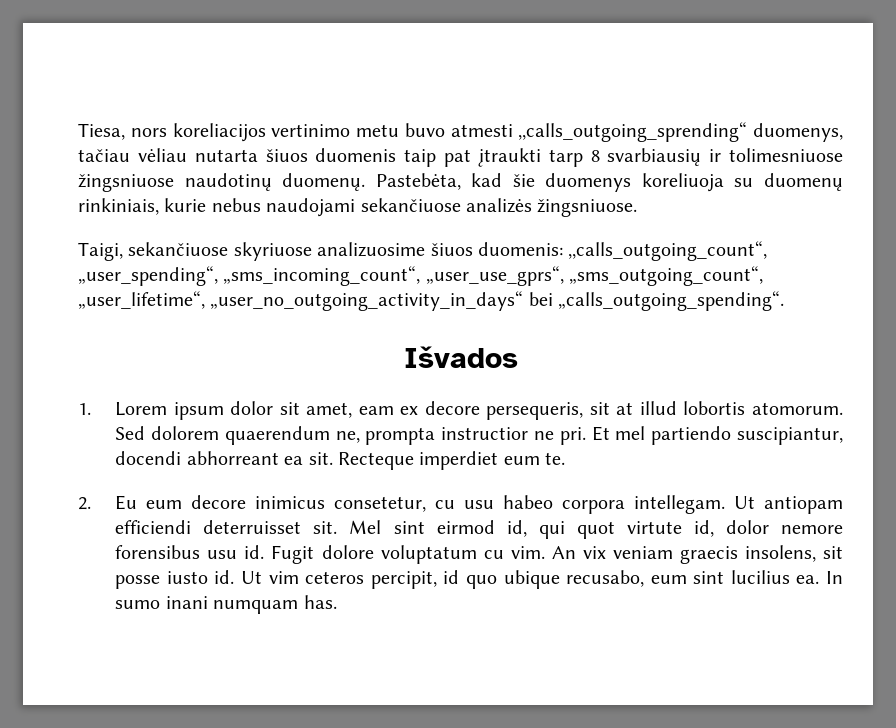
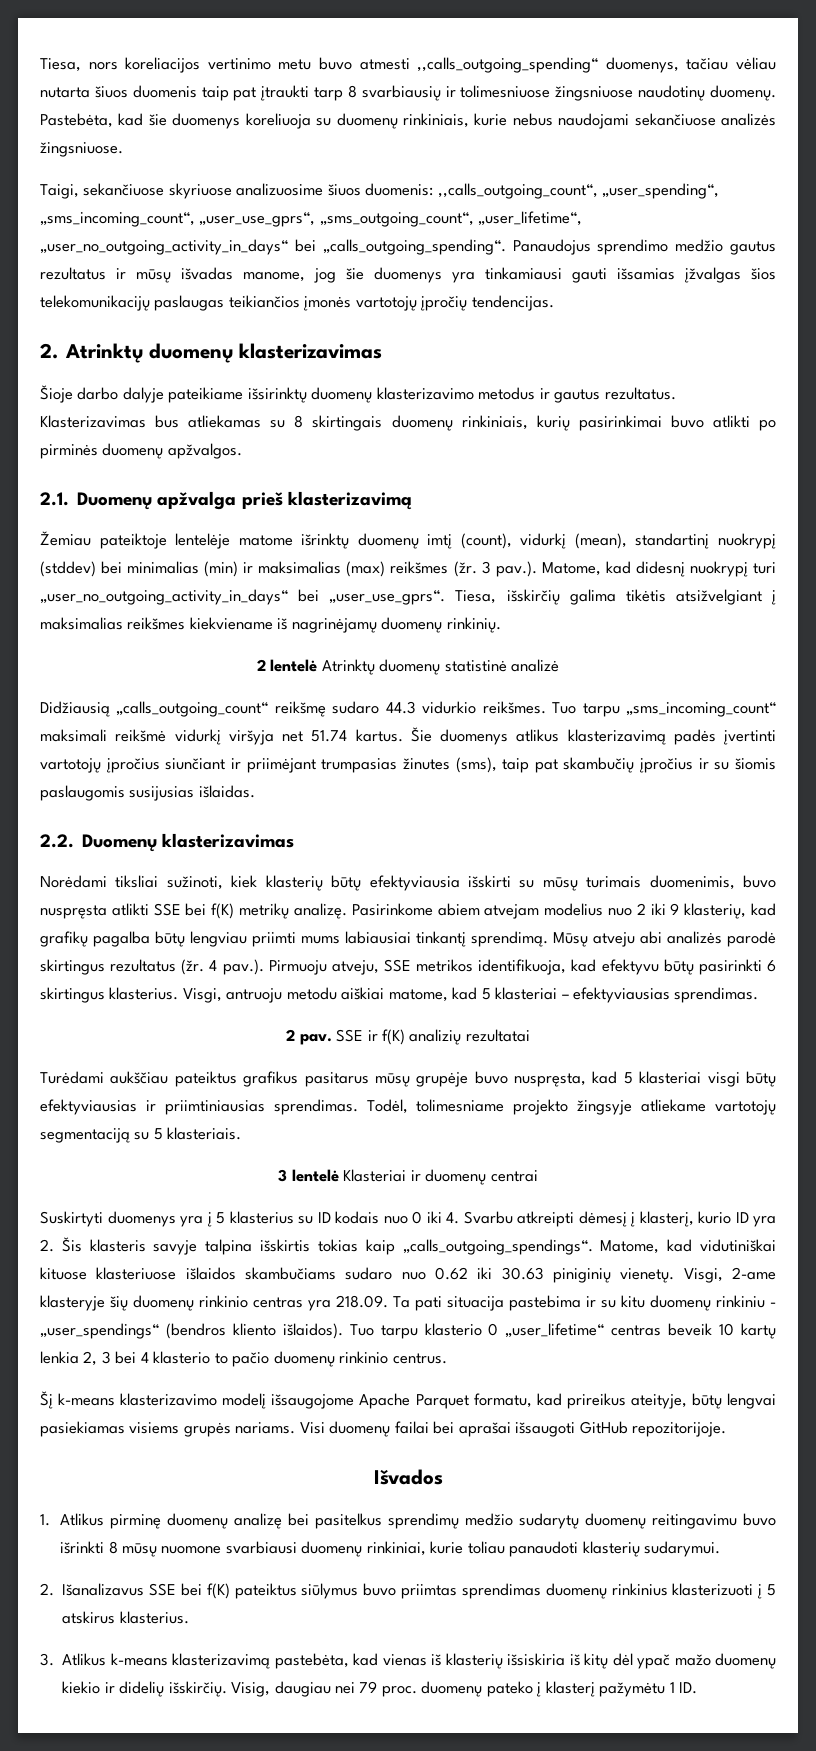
[518,122,748,142] ,,calls_outgoing_sprending“ -> [417,57,599,73] ,,calls_outgoing_spending“
[403,346,518,368] [78,401,844,420] [115,426,844,445] [115,451,566,470] [78,495,843,514] [115,520,844,539] [115,545,843,564] [115,570,844,589] [115,595,337,614] // Išvados // 1. Lorem ipsum dolor sit amet, eam ex decore persequeris, sit at illud lobortis atomorum. Sed dolorem quaerendum ne, prompta instructior ne pri. Et mel partiendo suscipiantur, docendi abhorreant ea sit. Recteque imperdiet eum te. // 2. Eu eum decore inimicus consetetur, cu usu habeo corpora intellegam. Ut antiopam efficiendi deterruisset sit. Mel sint eirmod id, qui quot virtute id, dolor nemore forensibus usu id. Fugit dolore voluptatum cu vim. An vix veniam graecis insolens, sit posse iusto id. Ut vim ceteros percipit, id quo ubique recusabo, eum sint lucilius ea. In sumo inani numquam has. -> [512,239,777,255] [40,267,776,283] [40,295,554,311] [40,343,383,363] [40,385,676,403] [40,415,777,431] [40,443,242,459] [40,491,412,510] [40,531,776,549] [40,561,777,577] [40,589,776,605] [40,617,501,633] [256,659,560,675] [40,701,777,717] [40,727,776,745] [40,757,776,773] [40,785,255,801] [40,833,295,852] [40,875,776,891] [40,903,776,919] [40,931,776,947] [40,959,776,975] [40,987,759,1003] [286,1029,530,1045] [40,1071,777,1087] [40,1099,777,1115] [40,1127,242,1143] [278,1169,538,1185] [40,1211,776,1227] [40,1237,777,1255] [40,1267,776,1283] [40,1295,776,1311] [40,1323,776,1339] [40,1351,447,1367] [40,1391,777,1409] [40,1421,727,1437] [373,1469,443,1485] [40,1513,776,1529] [60,1541,721,1557] [40,1583,777,1599] [62,1611,189,1624] [40,1653,776,1669] [62,1681,698,1697] Panaudojus sprendimo medžio gautus rezultatus ir mūsų išvadas manome, jog šie duomenys yra tinkamiausi gauti išsamias įžvalgas šios telekomunikacijų paslaugas teikiančios įmonės vartotojų įpročių tendencijas. // 2. Atrinktų duomenų klasterizavimas // Šioje darbo dalyje pateikiame išsirinktų duomenų klasterizavimo metodus ir gautus rezultatus. Klasterizavimas bus atliekamas su 8 skirtingais duomenų rinkiniais, kurių pasirinkimai buvo atlikti po pirminės duomenų apžvalgos. // 2.1. Duomenų apžvalga prieš klasterizavimą // Žemiau pateiktoje lentelėje matome išrinktų duomenų imtį (count), vidurkį (mean), standartinį nuokrypį (stddev) bei minimalias (min) ir maksimalias (max) reikšmes (žr. 3 pav.). Matome, kad didesnį nuokrypį turi „user_no_outgoing_activity_in_days“ bei „user_use_gprs“. Tiesa, išskirčių galima tikėtis atsižvelgiant į maksimalias reikšmes kiekviename iš nagrinėjamų duomenų rinkinių. // 2 lentelė Atrinktų duomenų statistinė analizė // Didžiausią „calls_outgoing_count“ reikšmę sudaro 44.3 vidurkio reikšmes. Tuo tarpu „sms_incoming_count“ maksimali reikšmė vidurkį viršyja net 51.74 kartus. Šie duomenys atlikus klasterizavimą padės įvertinti vartotojų įpročius siunčiant ir priimėjant trumpasias žinutes (sms), taip pat skambučių įpročius ir su šiomis paslaugomis susijusias išlaidas. // 2.2. Duomenų klasterizavimas // Norėdami tiksliai sužinoti, kiek klasterių būtų efektyviausia išskirti su mūsų turimais duomenimis, buvo nuspręsta atlikti SSE bei f(K) metrikų analizę. Pasirinkome abiem atvejam modelius nuo 2 iki 9 klasterių, kad grafikų pagalba būtų lengviau priimti mums labiausiai tinkantį sprendimą. Mūsų atveju abi analizės parodė skirtingus rezultatus (žr. 4 pav.). Pirmuoju atveju, SSE metrikos identifikuoja, kad efektyvu būtų pasirinkti 6 skirtingus klasterius. Visgi, antruoju metodu aiškiai matome, kad 5 klasteriai – efektyviausias sprendimas. // 2 pav. SSE ir f(K) analizių rezultatai // Turėdami aukščiau pateiktus grafikus pasitarus mūsų grupėje buvo nuspręsta, kad 5 klasteriai visgi būtų efektyviausias ir priimtiniausias sprendimas. Todėl, tolimesniame projekto žingsyje atliekame vartotojų segmentaciją su 5 klasteriais. // 3 lentelė Klasteriai ir duomenų centrai // Suskirtyti duomenys yra į 5 klasterius su ID kodais nuo 0 iki 4. Svarbu atkreipti dėmesį į klasterį, kurio ID yra 2. Šis klasteris savyje talpina išskirtis tokias kaip „calls_outgoing_spendings“. Matome, kad vidutiniškai kituose klasteriuose išlaidos skambučiams sudaro nuo 0.62 iki 30.63 piniginių vienetų. Visgi, 2-ame klasteryje šių duomenų rinkinio centras yra 218.09. Ta pati situacija pastebima ir su kitu duomenų rinkiniu - „user_spendings“ (bendros kliento išlaidos). Tuo tarpu klasterio 0 „user_lifetime“ centras beveik 10 kartų lenkia 2, 3 bei 4 klasterio to pačio duomenų rinkinio centrus. // Šį k-means klasterizavimo modelį išsaugojome Apache Parquet formatu, kad prireikus ateityje, būtų lengvai pasiekiamas visiems grupės nariams. Visi duomenų failai bei aprašai išsaugoti GitHub repozitorijoje. // Išvados // 1. Atlikus pirminę duomenų analizę bei pasitelkus sprendimų medžio sudarytų duomenų reitingavimu buvo išrinkti 8 mūsų nuomone svarbiausi duomenų rinkiniai, kurie toliau panaudoti klasterių sudarymui. // 2. Išanalizavus SSE bei f(K) pateiktus siūlymus buvo priimtas sprendimas duomenų rinkinius klasterizuoti į 5 atskirus klasterius. // 3. Atlikus k-means klasterizavimą pastebėta, kad vienas iš klasterių išsiskiria iš kitų dėl ypač mažo duomenų kiekio ir didelių išskirčių. Visig, daugiau nei 79 proc. duomenų pateko į klasterį pažymėtu 1 ID.

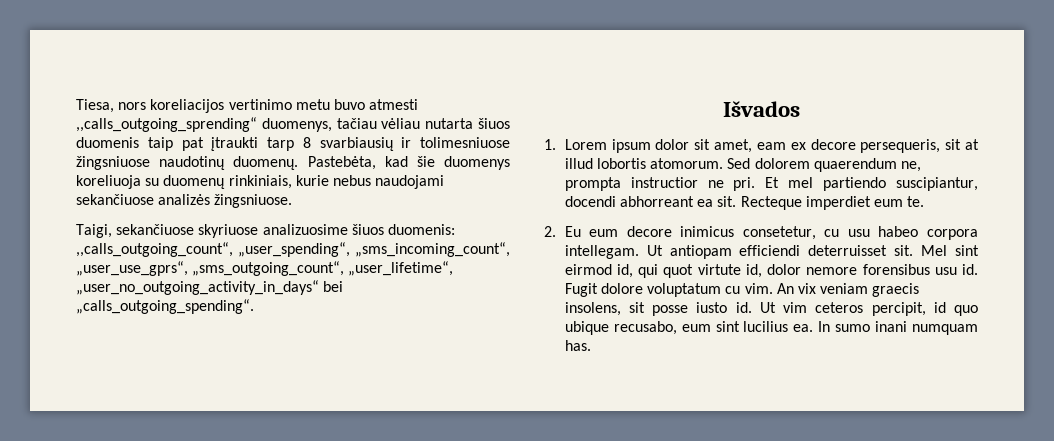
[417,57,599,73] ,,calls_outgoing_spending“ -> [76,117,257,132] ,,calls_outgoing_sprending“
[512,239,777,255] [40,267,776,283] [40,295,554,311] [40,343,383,363] [40,385,676,403] [40,415,777,431] [40,443,242,459] [40,491,412,510] [40,531,776,549] [40,561,777,577] [40,589,776,605] [40,617,501,633] [256,659,560,675] [40,701,777,717] [40,727,776,745] [40,757,776,773] [40,785,255,801] [40,833,295,852] [40,875,776,891] [40,903,776,919] [40,931,776,947] [40,959,776,975] [40,987,759,1003] [286,1029,530,1045] [40,1071,777,1087] [40,1099,777,1115] [40,1127,242,1143] [278,1169,538,1185] [40,1211,776,1227] [40,1237,777,1255] [40,1267,776,1283] [40,1295,776,1311] [40,1323,776,1339] [40,1351,447,1367] [40,1391,777,1409] [40,1421,727,1437] [373,1469,443,1485] [40,1513,776,1529] [60,1541,721,1557] [40,1583,777,1599] [62,1611,189,1624] [40,1653,776,1669] [62,1681,698,1697] Panaudojus sprendimo medžio gautus rezultatus ir mūsų išvadas manome, jog šie duomenys yra tinkamiausi gauti išsamias įžvalgas šios telekomunikacijų paslaugas teikiančios įmonės vartotojų įpročių tendencijas. // 2. Atrinktų duomenų klasterizavimas // Šioje darbo dalyje pateikiame išsirinktų duomenų klasterizavimo metodus ir gautus rezultatus. Klasterizavimas bus atliekamas su 8 skirtingais duomenų rinkiniais, kurių pasirinkimai buvo atlikti po pirminės duomenų apžvalgos. // 2.1. Duomenų apžvalga prieš klasterizavimą // Žemiau pateiktoje lentelėje matome išrinktų duomenų imtį (count), vidurkį (mean), standartinį nuokrypį (stddev) bei minimalias (min) ir maksimalias (max) reikšmes (žr. 3 pav.). Matome, kad didesnį nuokrypį turi „user_no_outgoing_activity_in_days“ bei „user_use_gprs“. Tiesa, išskirčių galima tikėtis atsižvelgiant į maksimalias reikšmes kiekviename iš nagrinėjamų duomenų rinkinių. // 2 lentelė Atrinktų duomenų statistinė analizė // Didžiausią „calls_outgoing_count“ reikšmę sudaro 44.3 vidurkio reikšmes. Tuo tarpu „sms_incoming_count“ maksimali reikšmė vidurkį viršyja net 51.74 kartus. Šie duomenys atlikus klasterizavimą padės įvertinti vartotojų įpročius siunčiant ir priimėjant trumpasias žinutes (sms), taip pat skambučių įpročius ir su šiomis paslaugomis susijusias išlaidas. // 2.2. Duomenų klasterizavimas // Norėdami tiksliai sužinoti, kiek klasterių būtų efektyviausia išskirti su mūsų turimais duomenimis, buvo nuspręsta atlikti SSE bei f(K) metrikų analizę. Pasirinkome abiem atvejam modelius nuo 2 iki 9 klasterių, kad grafikų pagalba būtų lengviau priimti mums labiausiai tinkantį sprendimą. Mūsų atveju abi analizės parodė skirtingus rezultatus (žr. 4 pav.). Pirmuoju atveju, SSE metrikos identifikuoja, kad efektyvu būtų pasirinkti 6 skirtingus klasterius. Visgi, antruoju metodu aiškiai matome, kad 5 klasteriai – efektyviausias sprendimas. // 2 pav. SSE ir f(K) analizių rezultatai // Turėdami aukščiau pateiktus grafikus pasitarus mūsų grupėje buvo nuspręsta, kad 5 klasteriai visgi būtų efektyviausias ir priimtiniausias sprendimas. Todėl, tolimesniame projekto žingsyje atliekame vartotojų segmentaciją su 5 klasteriais. // 3 lentelė Klasteriai ir duomenų centrai // Suskirtyti duomenys yra į 5 klasterius su ID kodais nuo 0 iki 4. Svarbu atkreipti dėmesį į klasterį, kurio ID yra 2. Šis klasteris savyje talpina išskirtis tokias kaip „calls_outgoing_spendings“. Matome, kad vidutiniškai kituose klasteriuose išlaidos skambučiams sudaro nuo 0.62 iki 30.63 piniginių vienetų. Visgi, 2-ame klasteryje šių duomenų rinkinio centras yra 218.09. Ta pati situacija pastebima ir su kitu duomenų rinkiniu - „user_spendings“ (bendros kliento išlaidos). Tuo tarpu klasterio 0 „user_lifetime“ centras beveik 10 kartų lenkia 2, 3 bei 4 klasterio to pačio duomenų rinkinio centrus. // Šį k-means klasterizavimo modelį išsaugojome Apache Parquet formatu, kad prireikus ateityje, būtų lengvai pasiekiamas visiems grupės nariams. Visi duomenų failai bei aprašai išsaugoti GitHub repozitorijoje. // Išvados // 1. Atlikus pirminę duomenų analizę bei pasitelkus sprendimų medžio sudarytų duomenų reitingavimu buvo išrinkti 8 mūsų nuomone svarbiausi duomenų rinkiniai, kurie toliau panaudoti klasterių sudarymui. // 2. Išanalizavus SSE bei f(K) pateiktus siūlymus buvo priimtas sprendimas duomenų rinkinius klasterizuoti į 5 atskirus klasterius. // 3. Atlikus k-means klasterizavimą pastebėta, kad vienas iš klasterių išsiskiria iš kitų dėl ypač mažo duomenų kiekio ir didelių išskirčių. Visig, daugiau nei 79 proc. duomenų pateko į klasterį pažymėtu 1 ID. -> [722,101,800,117] [544,139,979,153] [564,158,921,172] [564,177,978,191] [564,196,925,210] [544,226,978,240] [564,245,980,259] [564,264,979,278] [564,283,920,297] [564,302,979,316] [564,321,979,335] [564,340,591,351] // Išvados // 1. Lorem ipsum dolor sit amet, eam ex decore persequeris, sit at illud lobortis atomorum. Sed dolorem quaerendum ne, prompta instructior ne pri. Et mel partiendo suscipiantur, docendi abhorreant ea sit. Recteque imperdiet eum te. // 2. Eu eum decore inimicus consetetur, cu usu habeo corpora intellegam. Ut antiopam efficiendi deterruisset sit. Mel sint eirmod id, qui quot virtute id, dolor nemore forensibus usu id. Fugit dolore voluptatum cu vim. An vix veniam graecis insolens, sit posse iusto id. Ut vim ceteros percipit, id quo ubique recusabo, eum sint lucilius ea. In sumo inani numquam has.

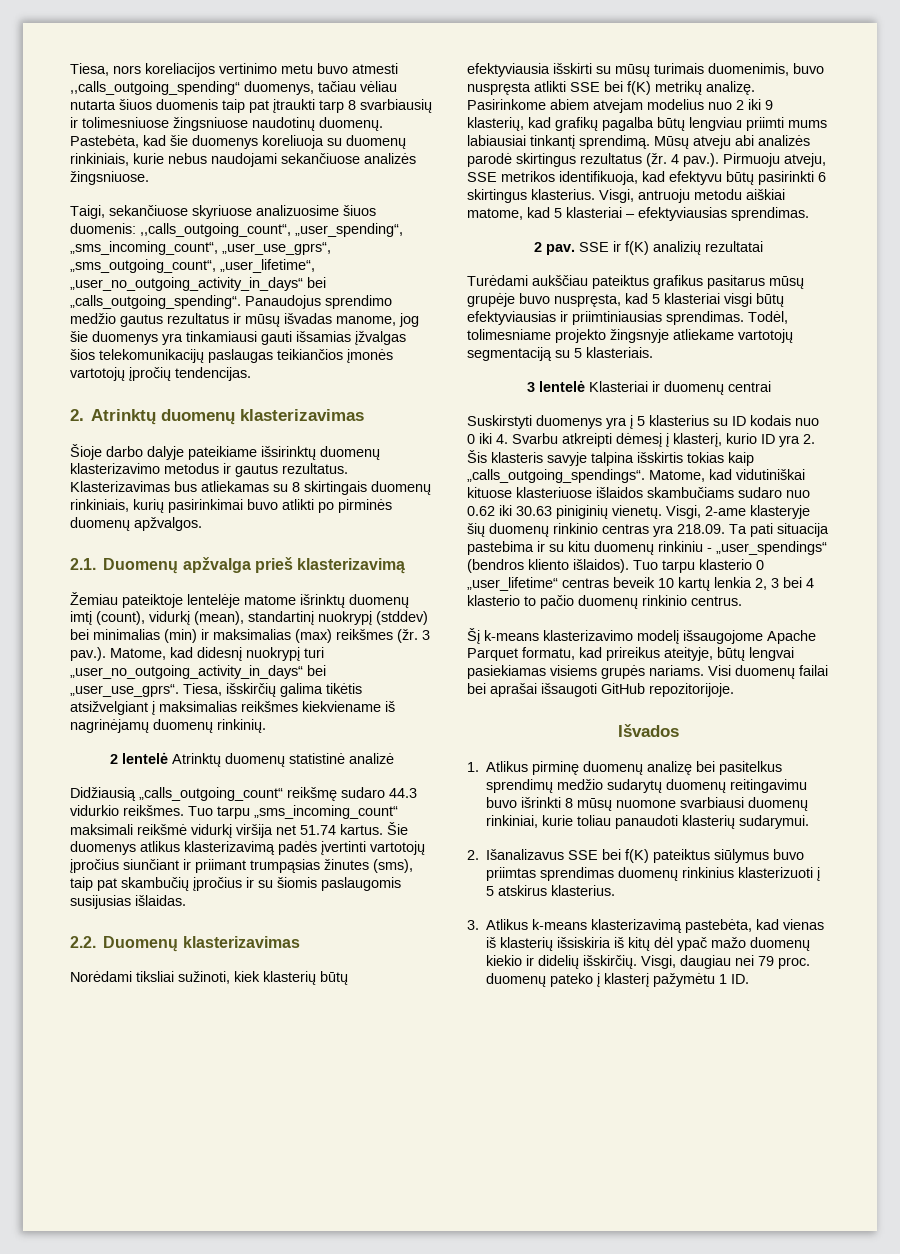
[76,117,257,132] ,,calls_outgoing_sprending“ -> [70,81,240,95] ,,calls_outgoing_spending“
[722,101,800,117] [544,139,979,153] [564,158,921,172] [564,177,978,191] [564,196,925,210] [544,226,978,240] [564,245,980,259] [564,264,979,278] [564,283,920,297] [564,302,979,316] [564,321,979,335] [564,340,591,351] // Išvados // 1. Lorem ipsum dolor sit amet, eam ex decore persequeris, sit at illud lobortis atomorum. Sed dolorem quaerendum ne, prompta instructior ne pri. Et mel partiendo suscipiantur, docendi abhorreant ea sit. Recteque imperdiet eum te. // 2. Eu eum decore inimicus consetetur, cu usu habeo corpora intellegam. Ut antiopam efficiendi deterruisset sit. Mel sint eirmod id, qui quot virtute id, dolor nemore forensibus usu id. Fugit dolore voluptatum cu vim. An vix veniam graecis insolens, sit posse iusto id. Ut vim ceteros percipit, id quo ubique recusabo, eum sint lucilius ea. In sumo inani numquam has. -> [245,295,392,309] [70,313,419,327] [70,331,406,345] [70,349,393,363] [70,367,251,381] [70,409,365,425] [70,444,380,460] [70,463,348,477] [70,481,431,495] [70,499,392,513] [70,517,202,531] [70,557,406,574] [70,592,409,608] [70,611,428,625] [70,629,430,643] [70,647,324,661] [70,665,326,679] [70,683,362,697] [70,701,395,715] [70,719,266,733] [109,752,394,767] [70,787,417,801] [70,805,398,819] [70,822,408,838] [70,841,425,855] [70,859,413,873] [70,877,401,891] [70,895,186,909] [70,936,300,952] [70,971,348,985] [467,63,824,77] [467,81,755,95] [467,99,773,113] [467,117,827,131] [467,135,810,149] [467,153,826,167] [467,171,826,185] [467,189,785,203] [467,207,809,221] [534,241,763,255] [467,275,804,289] [467,293,784,307] [467,311,788,325] [467,329,793,343] [467,347,653,361] [526,380,771,395] [467,415,819,429] [467,433,815,447] [467,450,754,466] [467,469,805,483] [467,487,810,498] [467,505,810,519] [467,523,829,537] [467,541,827,555] [467,559,764,573] [467,577,814,591] [467,595,742,609] [467,628,816,644] [467,647,794,661] [467,665,828,679] [467,683,734,697] [618,724,679,737] [467,761,783,775] [486,779,808,793] [486,797,809,811] [486,815,810,829] [467,849,805,863] [486,867,821,881] [486,885,616,896] [467,919,825,933] [486,937,811,951] [486,955,811,969] [486,973,750,987] Panaudojus sprendimo medžio gautus rezultatus ir mūsų išvadas manome, jog šie duomenys yra tinkamiausi gauti išsamias įžvalgas šios telekomunikacijų paslaugas teikiančios įmonės vartotojų įpročių tendencijas. // 2. Atrinktų duomenų klasterizavimas // Šioje darbo dalyje pateikiame išsirinktų duomenų klasterizavimo metodus ir gautus rezultatus. Klasterizavimas bus atliekamas su 8 skirtingais duomenų rinkiniais, kurių pasirinkimai buvo atlikti po pirminės duomenų apžvalgos. // 2.1. Duomenų apžvalga prieš klasterizavimą // Žemiau pateiktoje lentelėje matome išrinktų duomenų imtį (count), vidurkį (mean), standartinį nuokrypį (stddev) bei minimalias (min) ir maksimalias (max) reikšmes (žr. 3 pav.). Matome, kad didesnį nuokrypį turi „user_no_outgoing_activity_in_days“ bei „user_use_gprs“. Tiesa, išskirčių galima tikėtis atsižvelgiant į maksimalias reikšmes kiekviename iš nagrinėjamų duomenų rinkinių. // 2 lentelė Atrinktų duomenų statistinė analizė // Didžiausią „calls_outgoing_count“ reikšmę sudaro 44.3 vidurkio reikšmes. Tuo tarpu „sms_incoming_count“ maksimali reikšmė vidurkį viršija net 51.74 kartus. Šie duomenys atlikus klasterizavimą padės įvertinti vartotojų įpročius siunčiant ir priimant trumpąsias žinutes (sms), taip pat skambučių įpročius ir su šiomis paslaugomis susijusias išlaidas. // 2.2. Duomenų klasterizavimas // Norėdami tiksliai sužinoti, kiek klasterių būtų efektyviausia išskirti su mūsų turimais duomenimis, buvo nuspręsta atlikti SSE bei f(K) metrikų analizę. Pasirinkome abiem atvejam modelius nuo 2 iki 9 klasterių, kad grafikų pagalba būtų lengviau priimti mums labiausiai tinkantį sprendimą. Mūsų atveju abi analizės parodė skirtingus rezultatus (žr. 4 pav.). Pirmuoju atveju, SSE metrikos identifikuoja, kad efektyvu būtų pasirinkti 6 skirtingus klasterius. Visgi, antruoju metodu aiškiai matome, kad 5 klasteriai – efektyviausias sprendimas. // 2 pav. SSE ir f(K) analizių rezultatai // Turėdami aukščiau pateiktus grafikus pasitarus mūsų grupėje buvo nuspręsta, kad 5 klasteriai visgi būtų efektyviausias ir priimtiniausias sprendimas. Todėl, tolimesniame projekto žingsnyje atliekame vartotojų segmentaciją su 5 klasteriais. // 3 lentelė Klasteriai ir duomenų centrai // Suskirstyti duomenys yra į 5 klasterius su ID kodais nuo 0 iki 4. Svarbu atkreipti dėmesį į klasterį, kurio ID yra 2. Šis klasteris savyje talpina išskirtis tokias kaip „calls_outgoing_spendings“. Matome, kad vidutiniškai kituose klasteriuose išlaidos skambučiams sudaro nuo 0.62 iki 30.63 piniginių vienetų. Visgi, 2-ame klasteryje šių duomenų rinkinio centras yra 218.09. Ta pati situacija pastebima ir su kitu duomenų rinkiniu - „user_spendings“ (bendros kliento išlaidos). Tuo tarpu klasterio 0 „user_lifetime“ centras beveik 10 kartų lenkia 2, 3 bei 4 klasterio to pačio duomenų rinkinio centrus. // Šį k-means klasterizavimo modelį išsaugojome Apache Parquet formatu, kad prireikus ateityje, būtų lengvai pasiekiamas visiems grupės nariams. Visi duomenų failai bei aprašai išsaugoti GitHub repozitorijoje. // Išvados // 1. Atlikus pirminę duomenų analizę bei pasitelkus sprendimų medžio sudarytų duomenų reitingavimu buvo išrinkti 8 mūsų nuomone svarbiausi duomenų rinkiniai, kurie toliau panaudoti klasterių sudarymui. // 2. Išanalizavus SSE bei f(K) pateiktus siūlymus buvo priimtas sprendimas duomenų rinkinius klasterizuoti į 5 atskirus klasterius. // 3. Atlikus k-means klasterizavimą pastebėta, kad vienas iš klasterių išsiskiria iš kitų dėl ypač mažo duomenų kiekio ir didelių išskirčių. Visgi, daugiau nei 79 proc. duomenų pateko į klasterį pažymėtu 1 ID.

